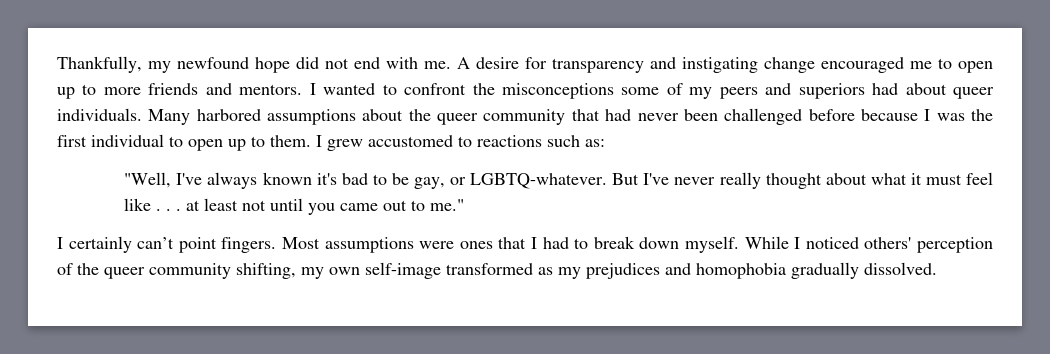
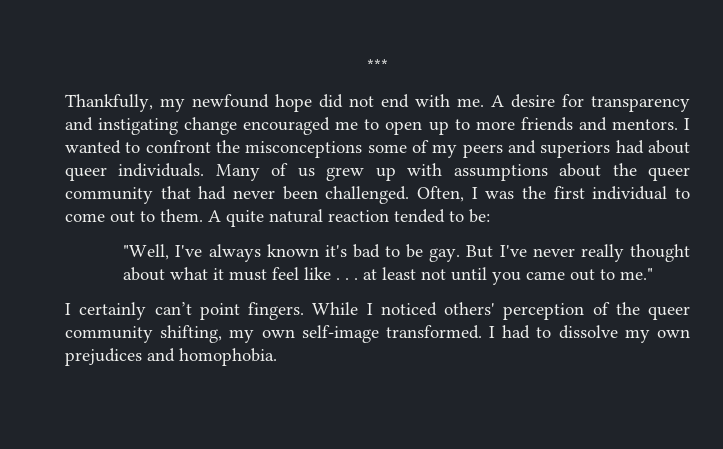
(57, 64) none -> [367,59,388,72] *** //
[196,109,261,121] harbored -> [271,163,443,181] of us grew up with
[724,108,918,125] challenged before because -> [325,186,464,204] challenged. Often,
[188,135,605,151] open up to them. I grew accustomed to reactions such as: -> [65,209,490,227] come out to them. A quite natural reaction tended to be:
[413,173,608,189] gay, or LGBTQ-whatever. -> [429,248,461,262] gay.
[282,236,740,253] Most assumptions were ones that I had to break down myself. -> (304, 311) none
[446,262,937,279] transformed as my prejudices and homophobia gradually dissolved. -> [385,325,690,343] [65,348,277,366] transformed. I had to dissolve my own prejudices and homophobia.

